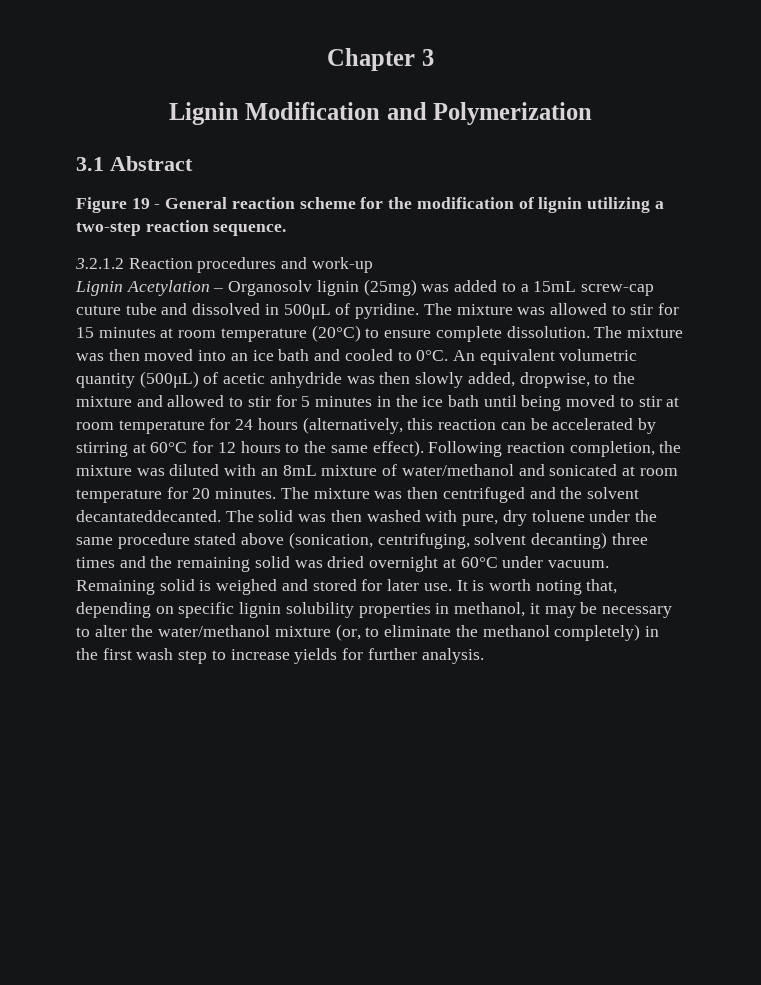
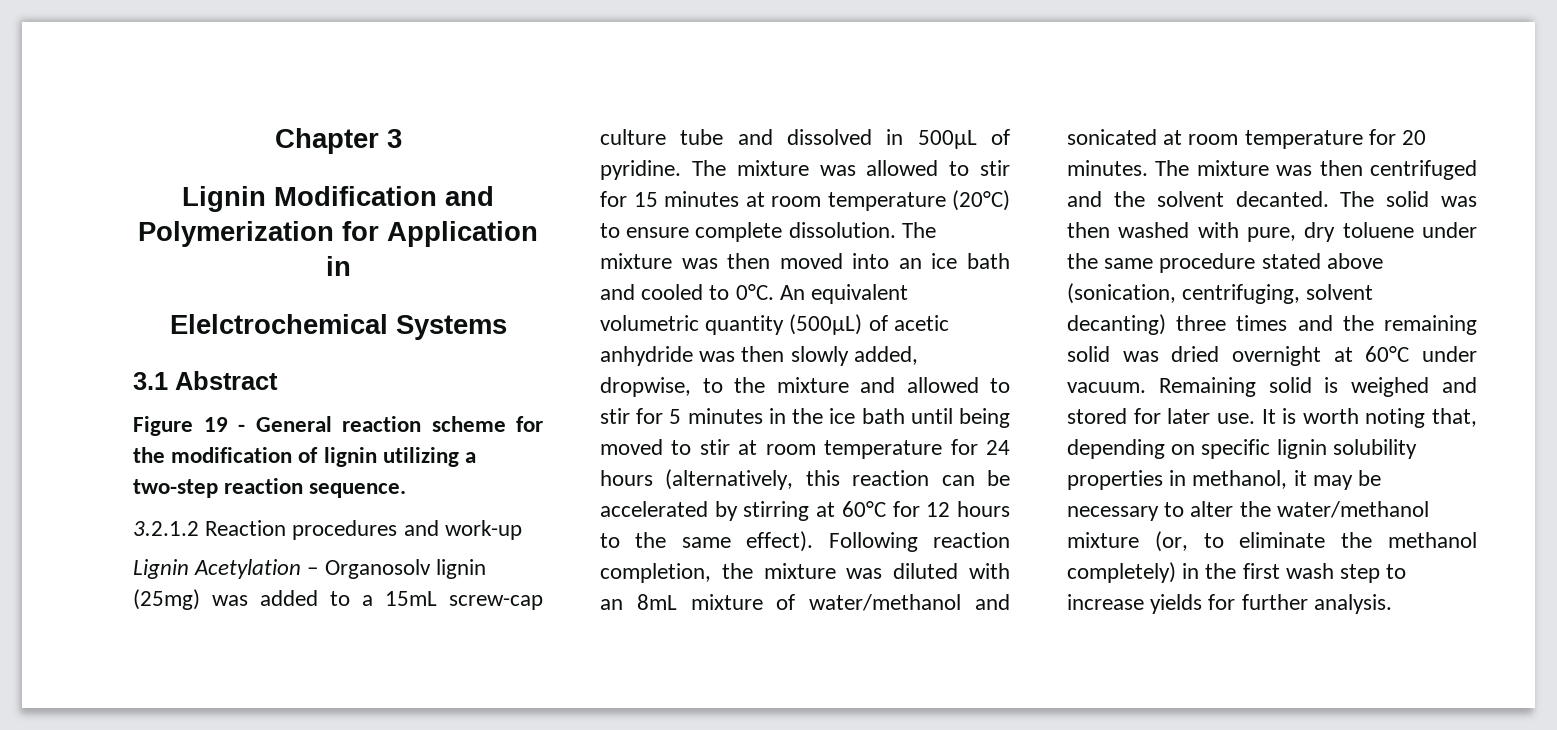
(593, 113) none -> [342,221,538,247] [325,256,351,276] [169,314,507,340] for Application in // Elelctrochemical Systems
[76,305,121,315] cuture -> [600,129,666,145] culture
[76,510,221,522] decantateddecanted. -> [1235,191,1329,207] decanted.

